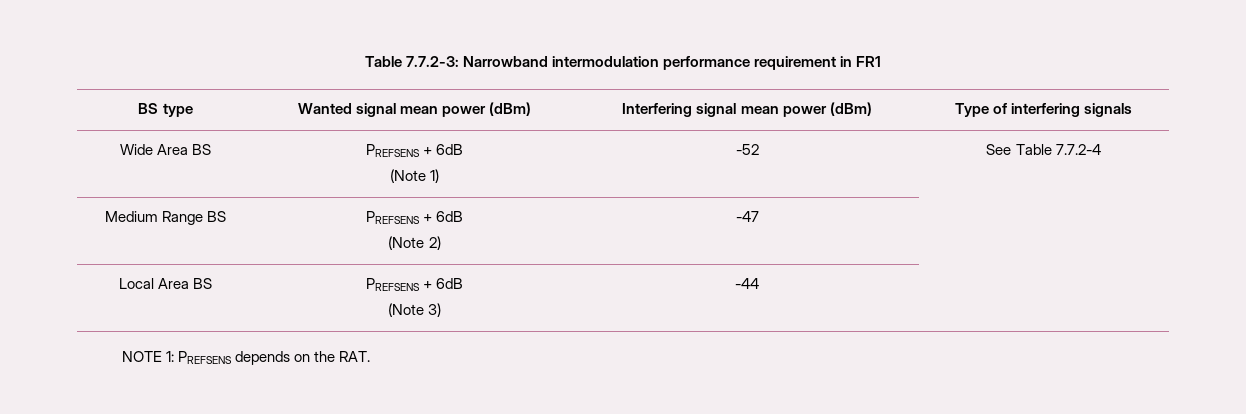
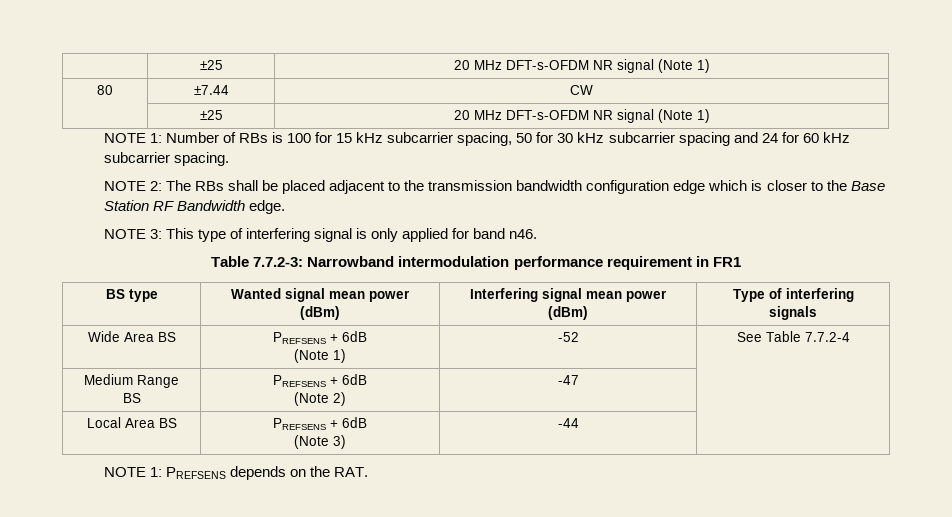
(364, 61) none -> [199,60,223,70] [453,59,710,73] [97,85,113,95] [193,85,229,95] [570,85,593,95] [199,110,223,120] [453,109,710,123] [103,132,850,146] [103,152,229,166] [103,180,885,194] [103,200,285,214] [103,228,538,242] | ±25 | 20 MHz DFT-s-OFDM NR signal (Note 1) // 80 | ±7.44 | CW // | ±25 | 20 MHz DFT-s-OFDM NR signal (Note 1) // NOTE 1: Number of RBs is 100 for 15 kHz subcarrier spacing, 50 for 30 kHz subcarrier spacing and 24 for 60 kHz subcarrier spacing. // NOTE 2: The RBs shall be placed adjacent to the transmission bandwidth configuration edge which is closer to the Base Station RF Bandwidth edge. // NOTE 3: This type of interfering signal is only applied for band n46. //

